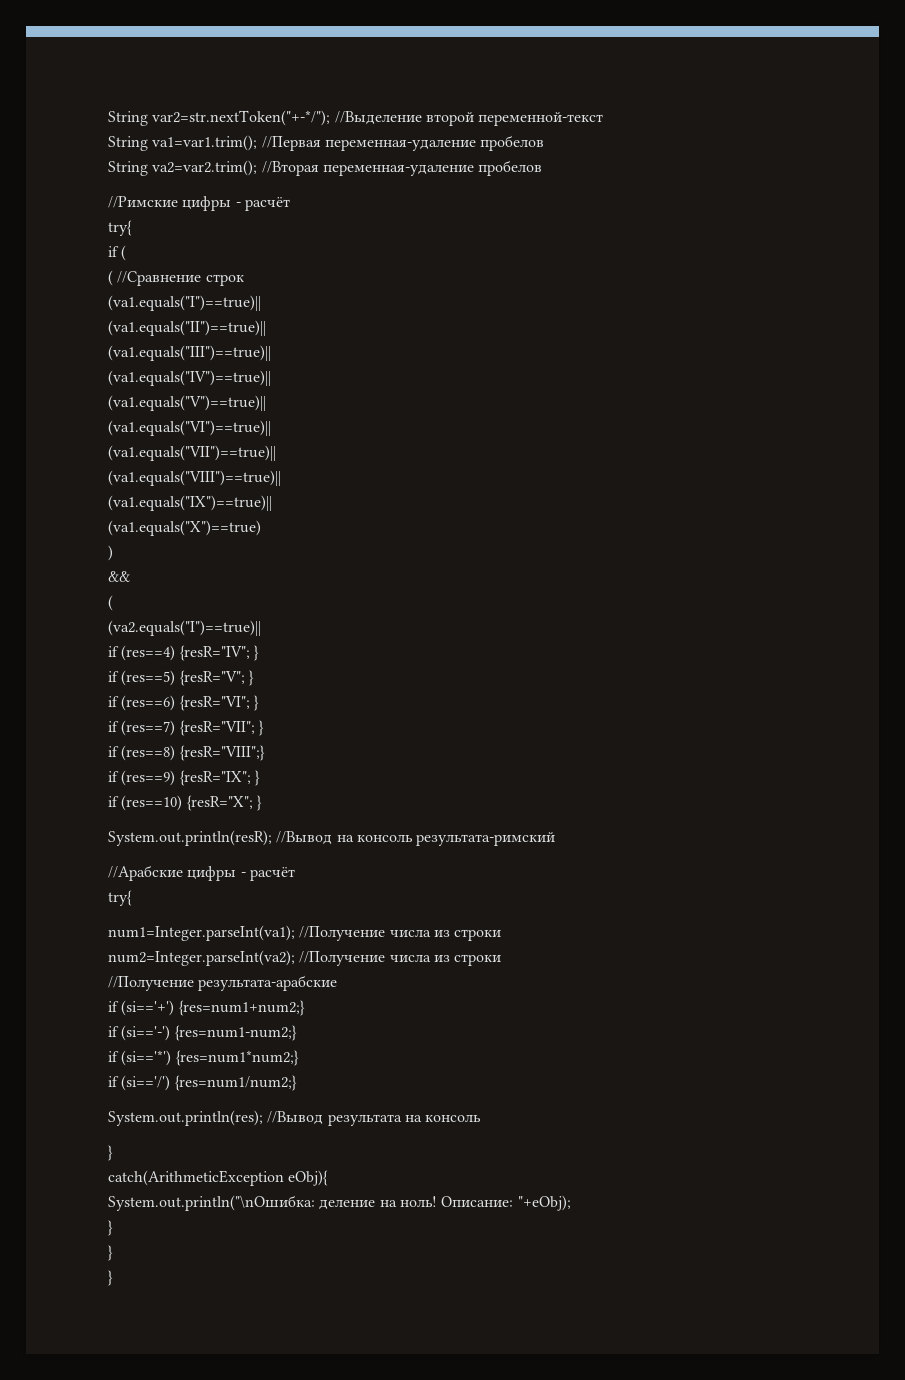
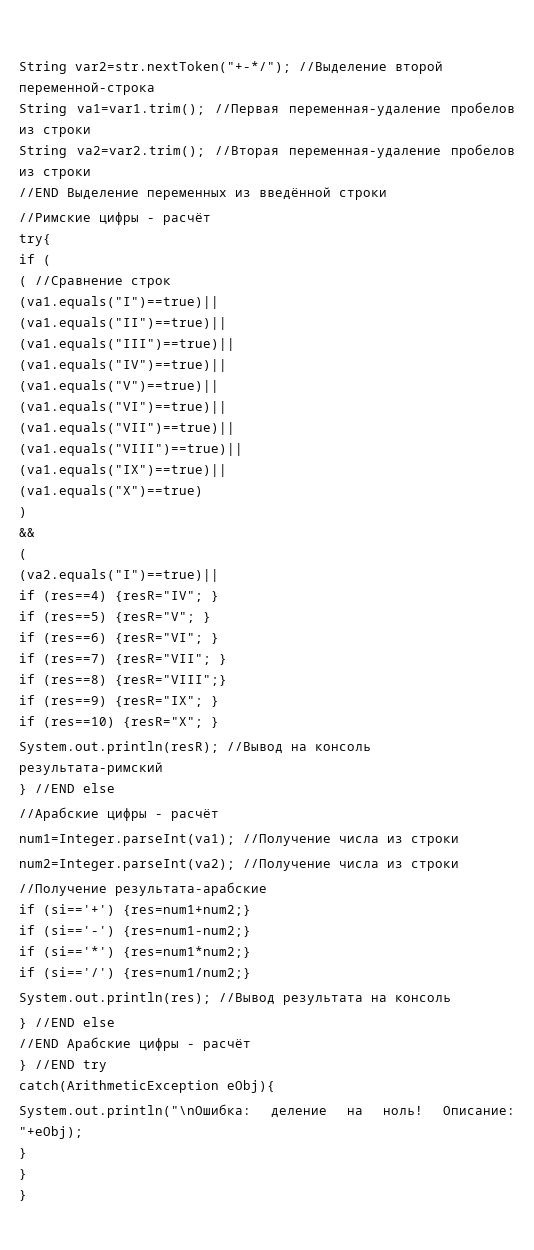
[478,112,604,126] переменной-текст -> [19,82,155,95] переменной-строка
(545, 143) none -> [19,127,91,137] из строки
(543, 168) none -> [19,169,91,179] [19,187,387,200] из строки // //END Выделение переменных из введённой строки
(556, 839) none -> [19,783,115,795] // } //END else
[108,890,132,906] // try{ -> (219, 815) none
(113, 1153) none -> [35,1017,115,1027] [19,1037,251,1051] [19,1060,107,1072] //END else // //END Арабские цифры - расчёт // } //END try

